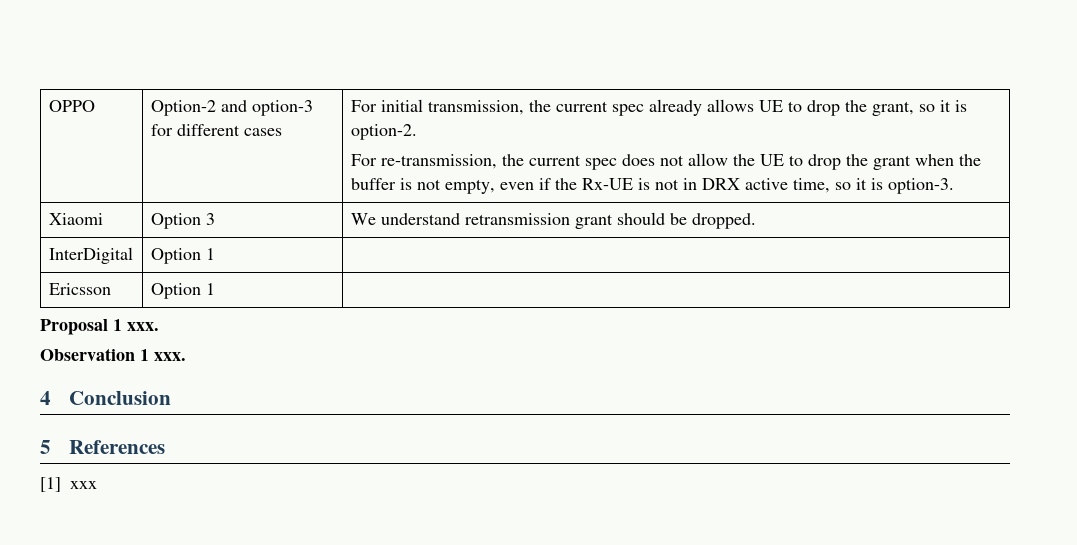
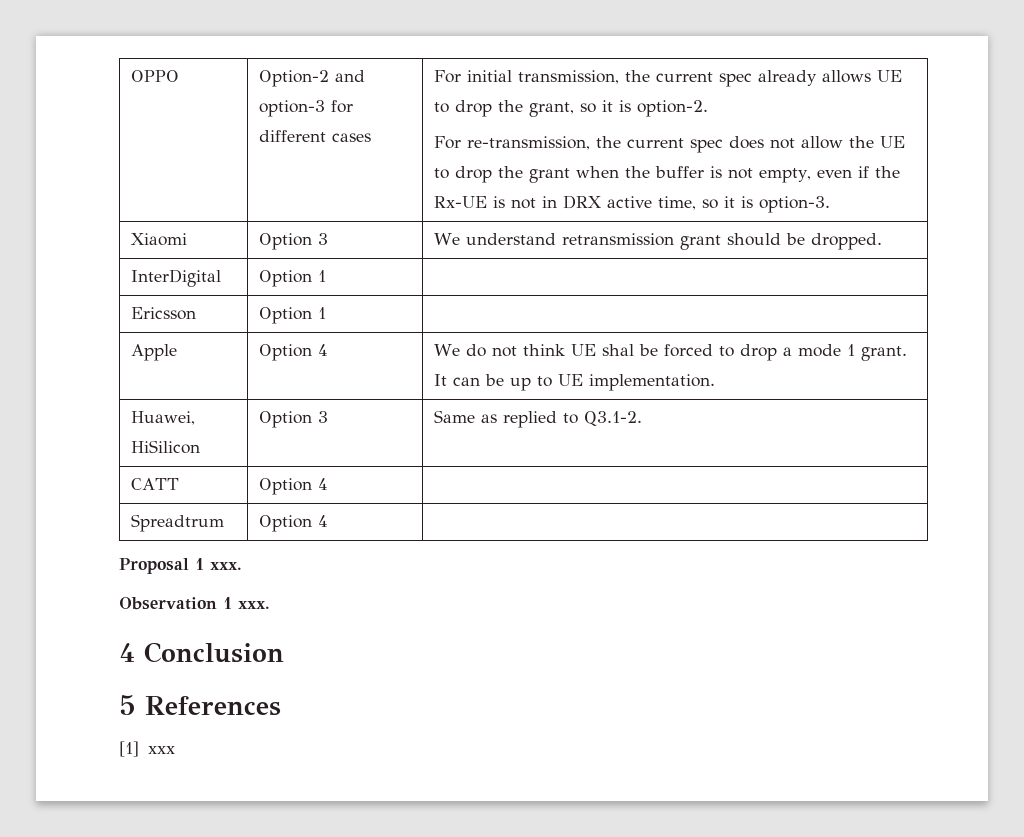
(215, 289) none -> [130,344,177,361] [258,344,328,361] [433,344,907,361] [433,374,715,391] [130,411,195,425] [130,440,200,454] [258,411,328,428] [433,410,642,428] [130,478,179,490] [258,478,328,495] [130,514,224,532] [258,515,328,532] // Apple | Option 4 | We do not think UE shal be forced to drop a mode 1 grant. It can be up to UE implementation. // Huawei, HiSilicon | Option 3 | Same as replied to Q3.1-2. // CATT | Option 4 | // Spreadtrum | Option 4 |

